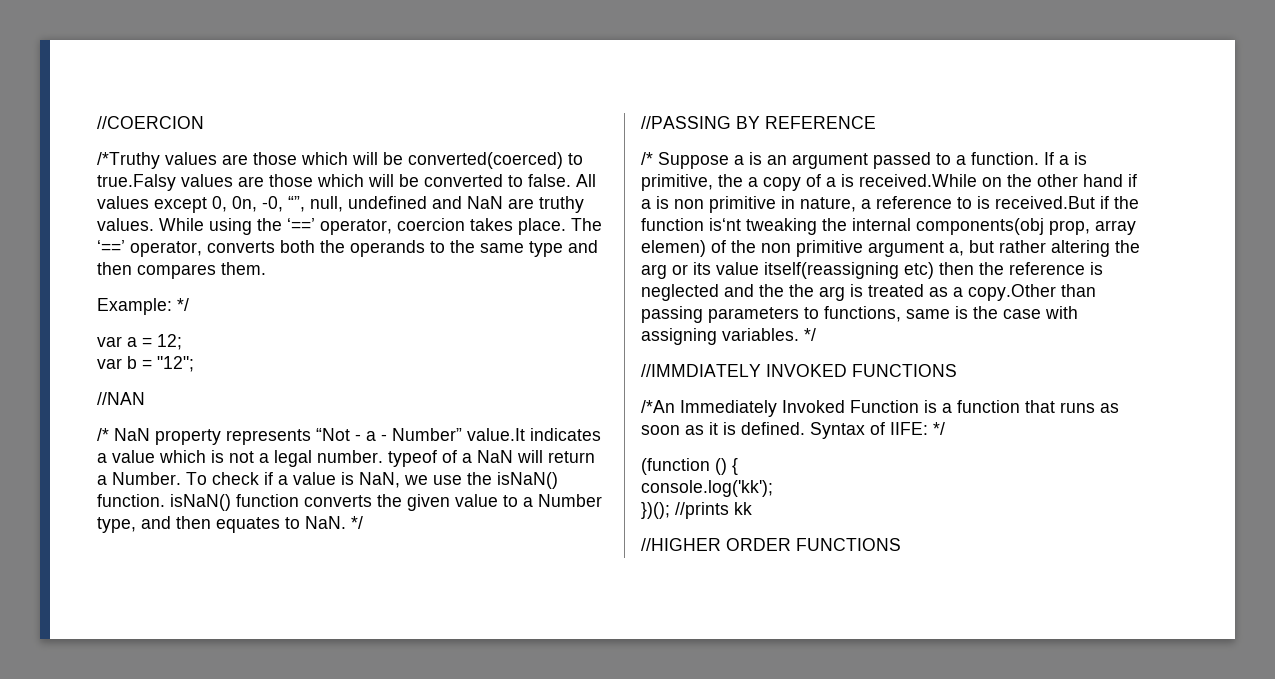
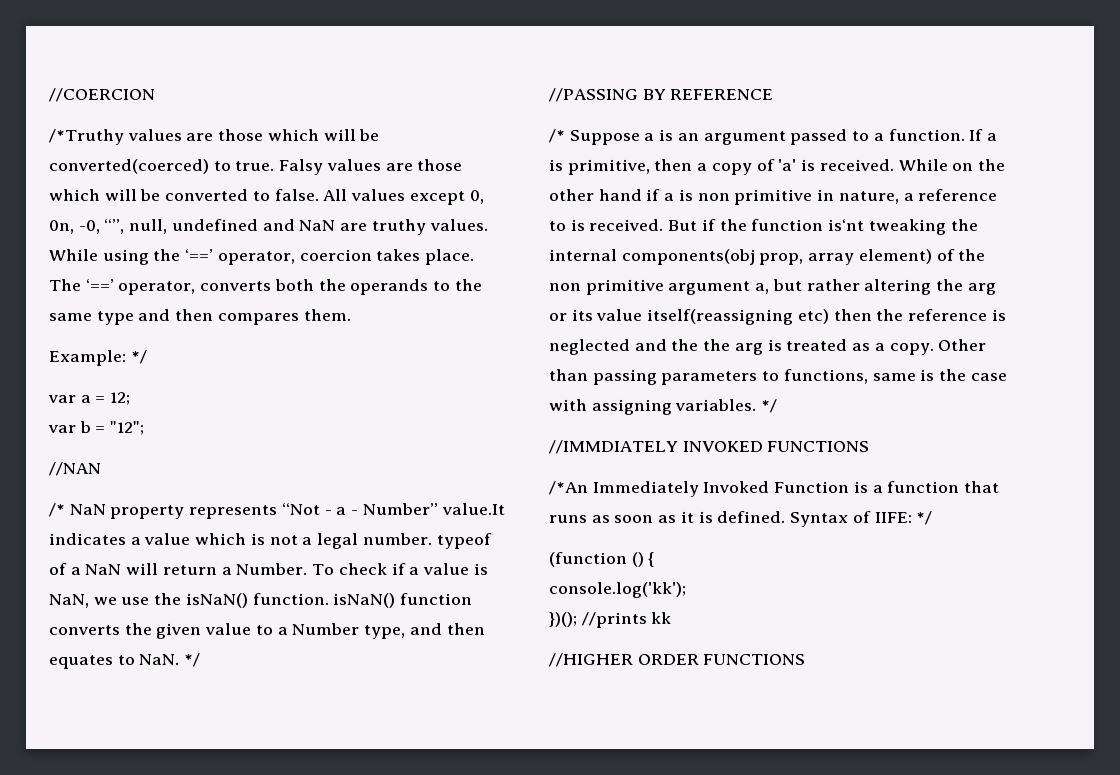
[97,174,176,191] true.Falsy -> [235,159,324,175] true. Falsy
[718,174,743,187] the -> [654,159,693,171] then
[826,174,977,187] a is received.While -> [778,159,948,171] 'a' is received. While
[995,196,1095,209] received.But -> [589,219,698,231] received. But
[641,240,706,257] elemen) -> [858,249,932,264] element)
[968,284,1056,301] copy.Other -> [889,339,987,355] copy. Other

